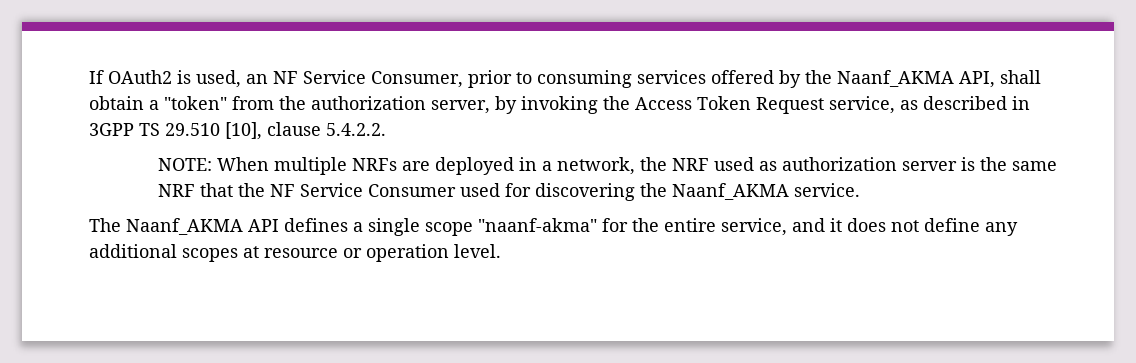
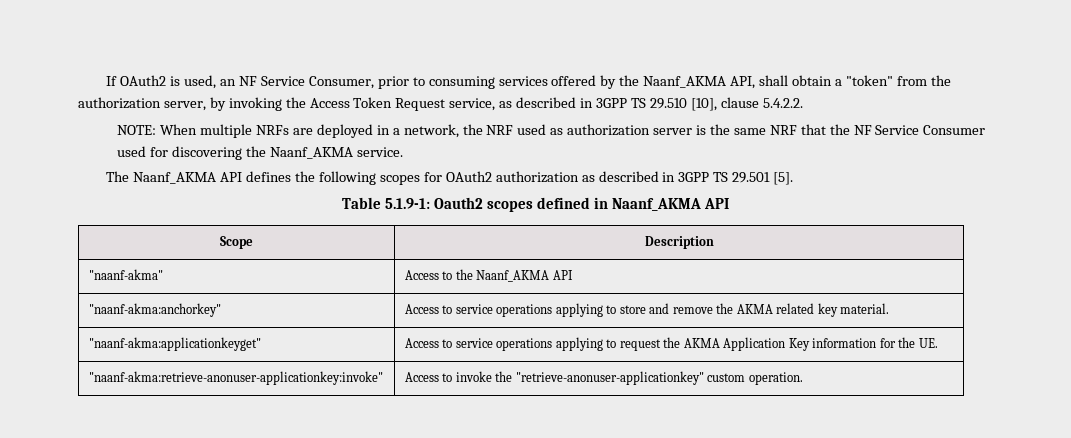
[353,218,1018,236] [89,244,501,262] a single scope "naanf-akma" for the entire service, and it does not define any additional scopes at resource or operation level. -> [295,171,794,185] [342,197,729,212] [220,236,253,249] [644,236,714,249] [88,269,163,280] [404,269,573,282] [88,303,221,317] [404,303,890,317] [88,337,261,351] [404,337,938,351] [88,371,383,385] [404,371,803,385] the following scopes for OAuth2 authorization as described in 3GPP TS 29.501 [5]. // Table 5.1.9-1: Oauth2 scopes defined in Naanf_AKMA API // Scope | Description // "naanf-akma" | Access to the Naanf_AKMA API // "naanf-akma:anchorkey" | Access to service operations applying to store and remove the AKMA related key material. // "naanf-akma:applicationkeyget" | Access to service operations applying to request the AKMA Application Key information for the UE. // "naanf-akma:retrieve-anonuser-applicationkey:invoke" | Access to invoke the "retrieve-anonuser-applicationkey" custom operation.

